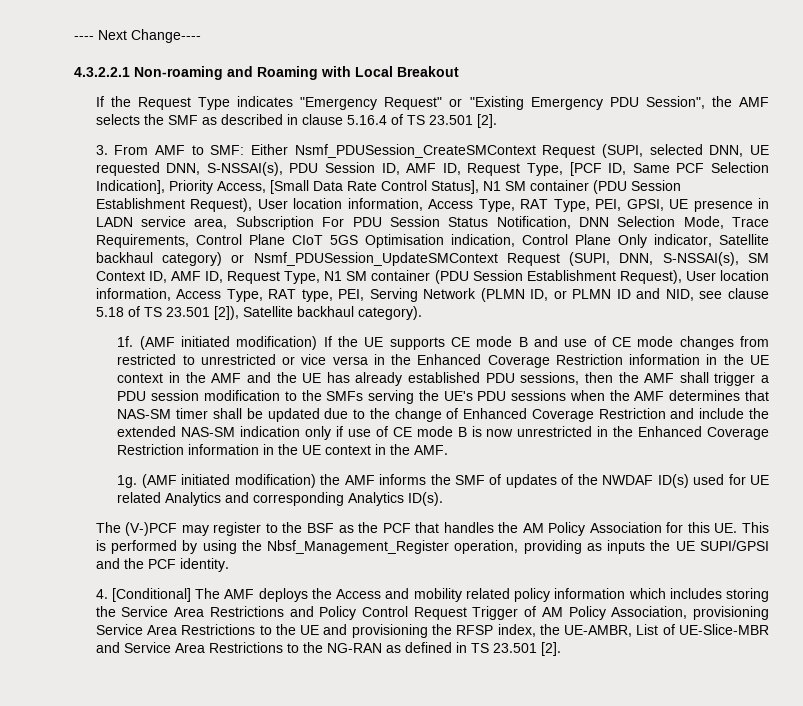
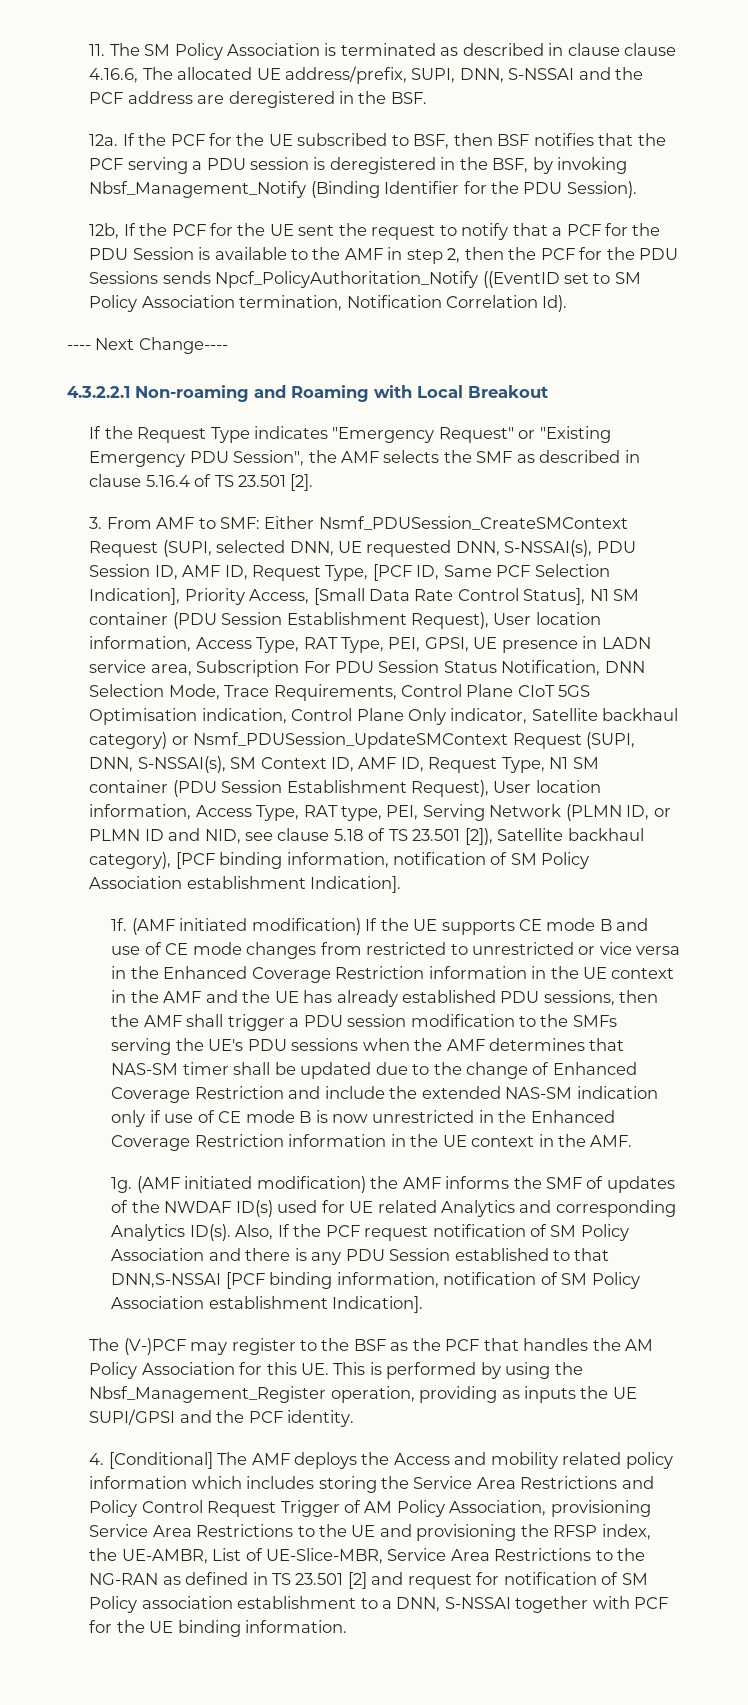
(74, 38) none -> [89,43,677,60] [89,66,644,84] [89,91,427,108] [89,133,666,149] [89,157,628,174] [89,181,637,198] [89,223,661,240] [89,247,679,264] [89,271,641,288] [89,295,568,312] 11. The SM Policy Association is terminated as described in clause clause 4.16.6, The allocated UE address/prefix, SUPI, DNN, S-NSSAI and the PCF address are deregistered in the BSF. // 12a. If the PCF for the UE subscribed to BSF, then BSF notifies that the PCF serving a PDU session is deregistered in the BSF, by invoking Nbsf_Management_Notify (Binding Identifier for the PDU Session). // 12b, If the PCF for the UE sent the request to notify that a PCF for the PDU Session is available to the AMF in step 2, then the PCF for the PDU Sessions sends Npcf_PolicyAuthoritation_Notify ((EventID set to SM Policy Association termination, Notification Correlation Id). //
[357,306,422,320] category). -> [89,852,590,869] [89,876,402,893] category), [PCF binding information, notification of SM Policy Association establishment Indication].
(444, 499) none -> [235,1224,629,1241] [111,1248,610,1265] [111,1272,640,1289] [111,1296,424,1313] Also, If the PCF request notification of SM Policy Association and there is any PDU Session established to that DNN,S-NSSAI [PCF binding information, notification of SM Policy Association establishment Indication].
[678,624,769,635] [95,642,120,653] UE-Slice-MBR and -> [266,1548,384,1564] UE-Slice-MBR,
[540,642,561,656] [2]. -> [347,1572,648,1589] [89,1596,669,1613] [89,1620,348,1637] [2] and request for notification of SM Policy association establishment to a DNN, S-NSSAI together with PCF for the UE binding information.

